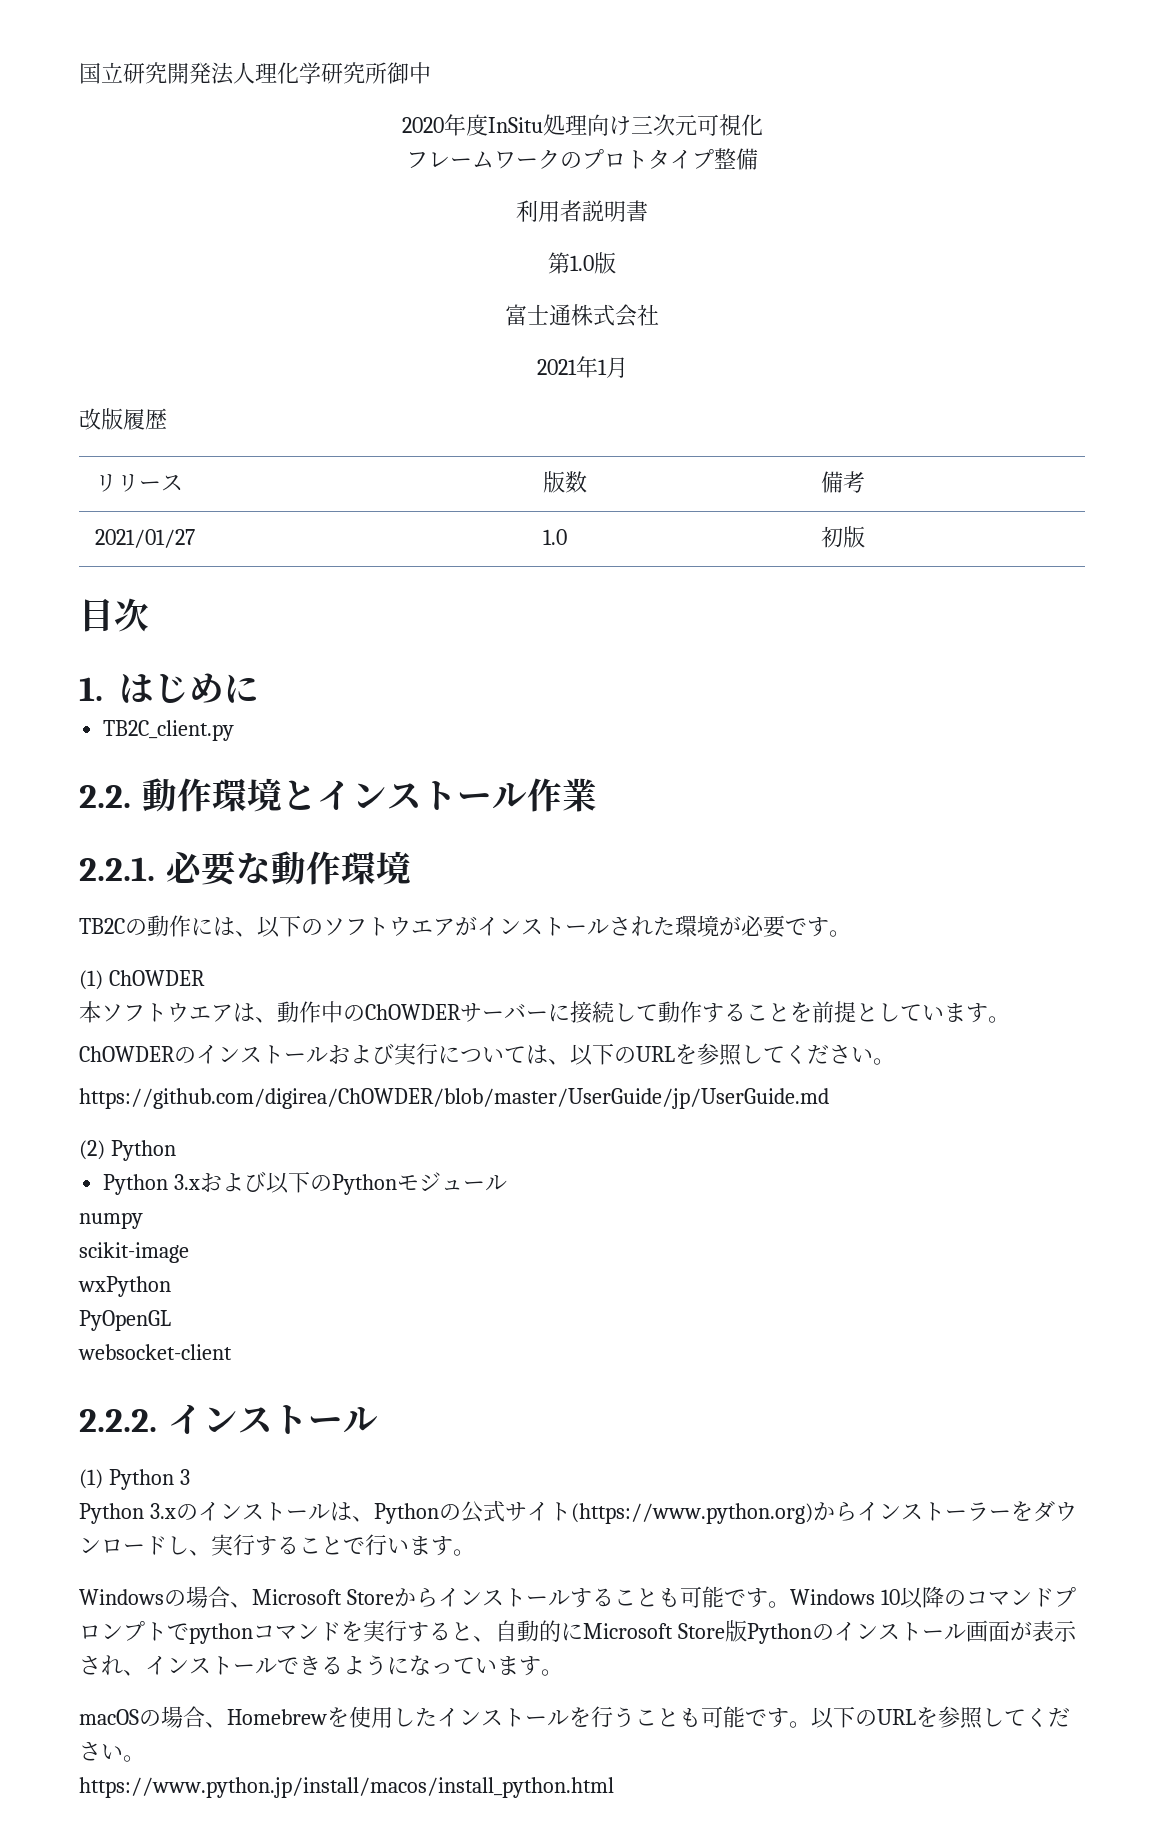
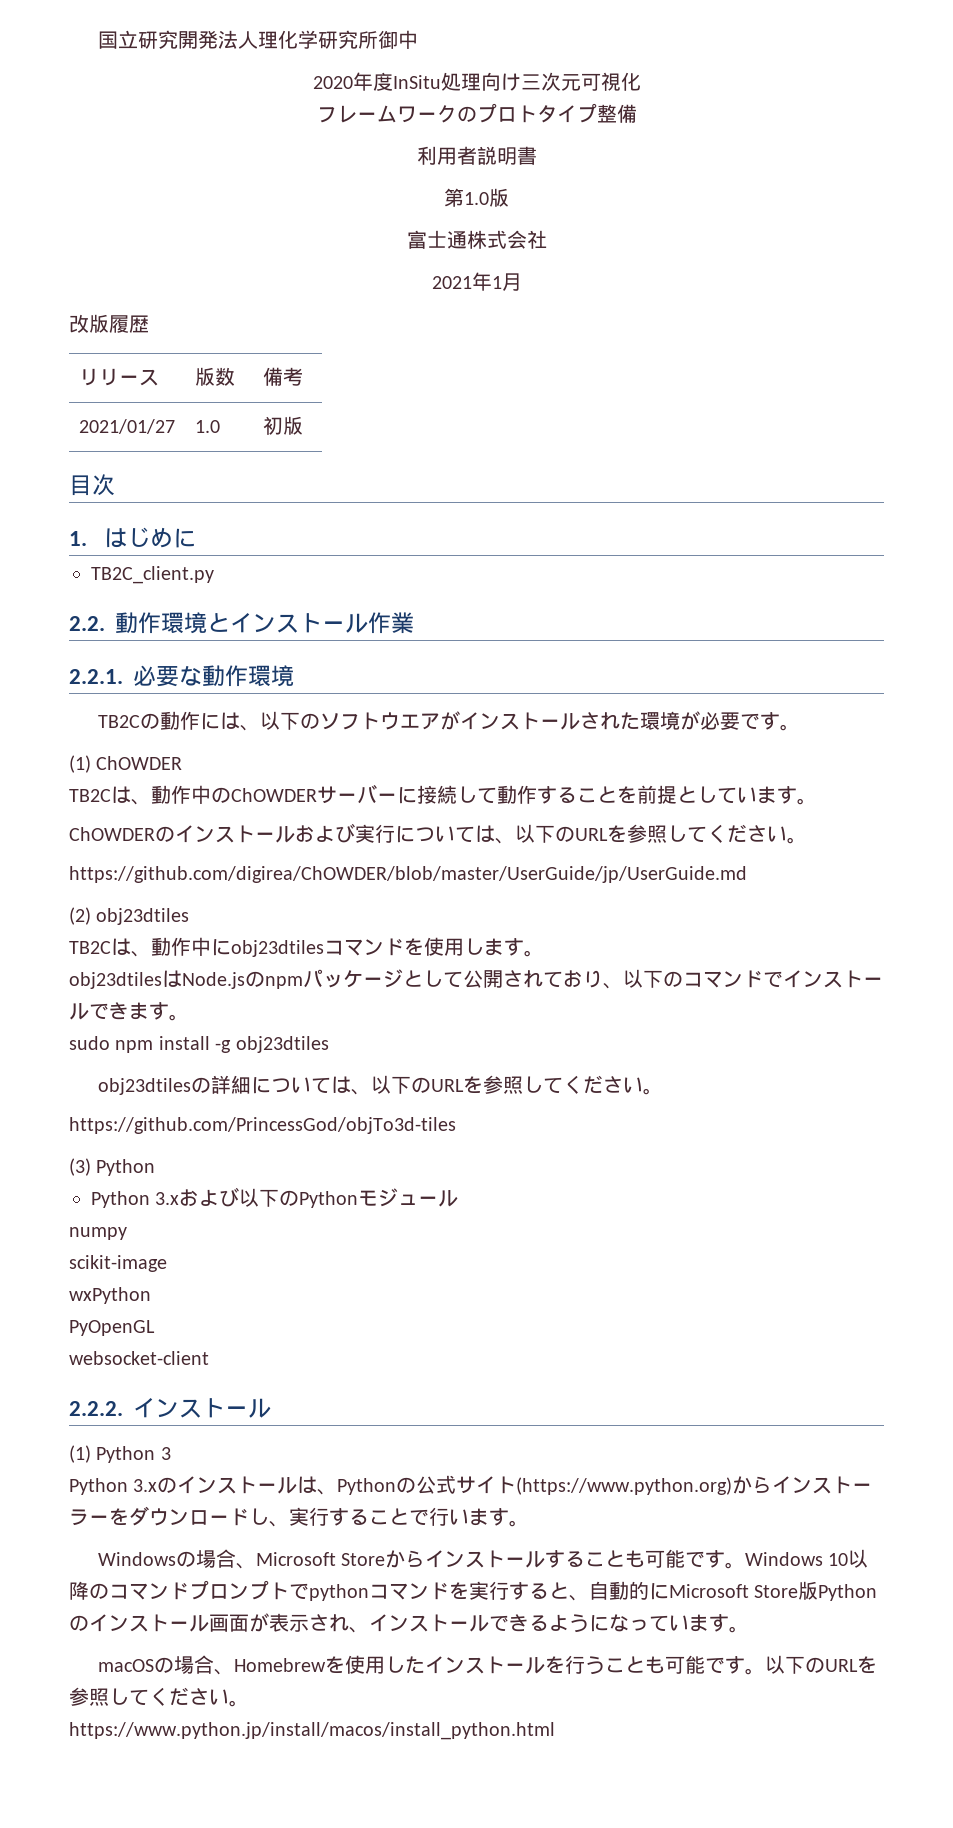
[79,1001,233,1023] 本ソフトウエア -> [69,789,111,802] TB2C
(105, 1150) none -> [96,908,190,925] [69,937,544,957] [69,969,883,989] [69,1002,189,1021] [69,1036,329,1053] [97,1075,663,1095] [69,1117,456,1134] [69,1158,91,1176] obj23dtiles // TB2Cは、動作中にobj23dtilesコマンドを使用します。 // obj23dtilesはNode.jsのnpmパッケージとして公開されており、以下のコマンドでインストールできます。 // sudo npm install -g obj23dtiles // obj23dtilesの詳細については、以下のURLを参照してください。 // https://github.com/PrincessGod/objTo3d-tiles // (3)

